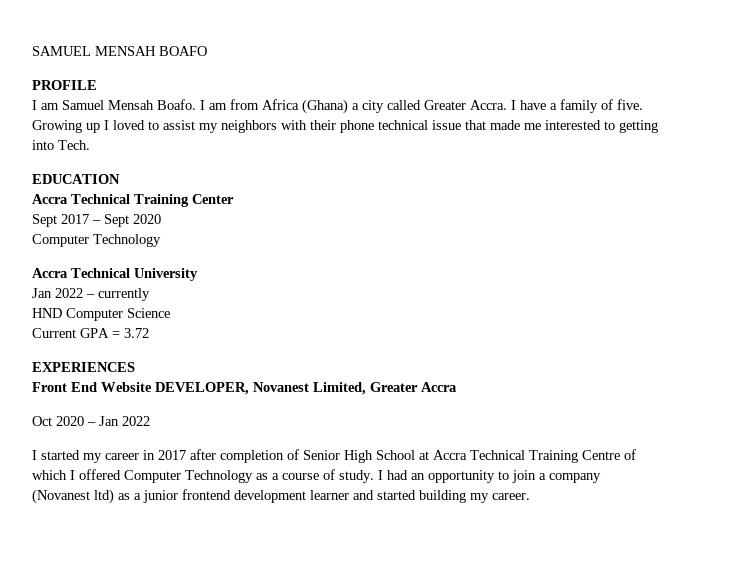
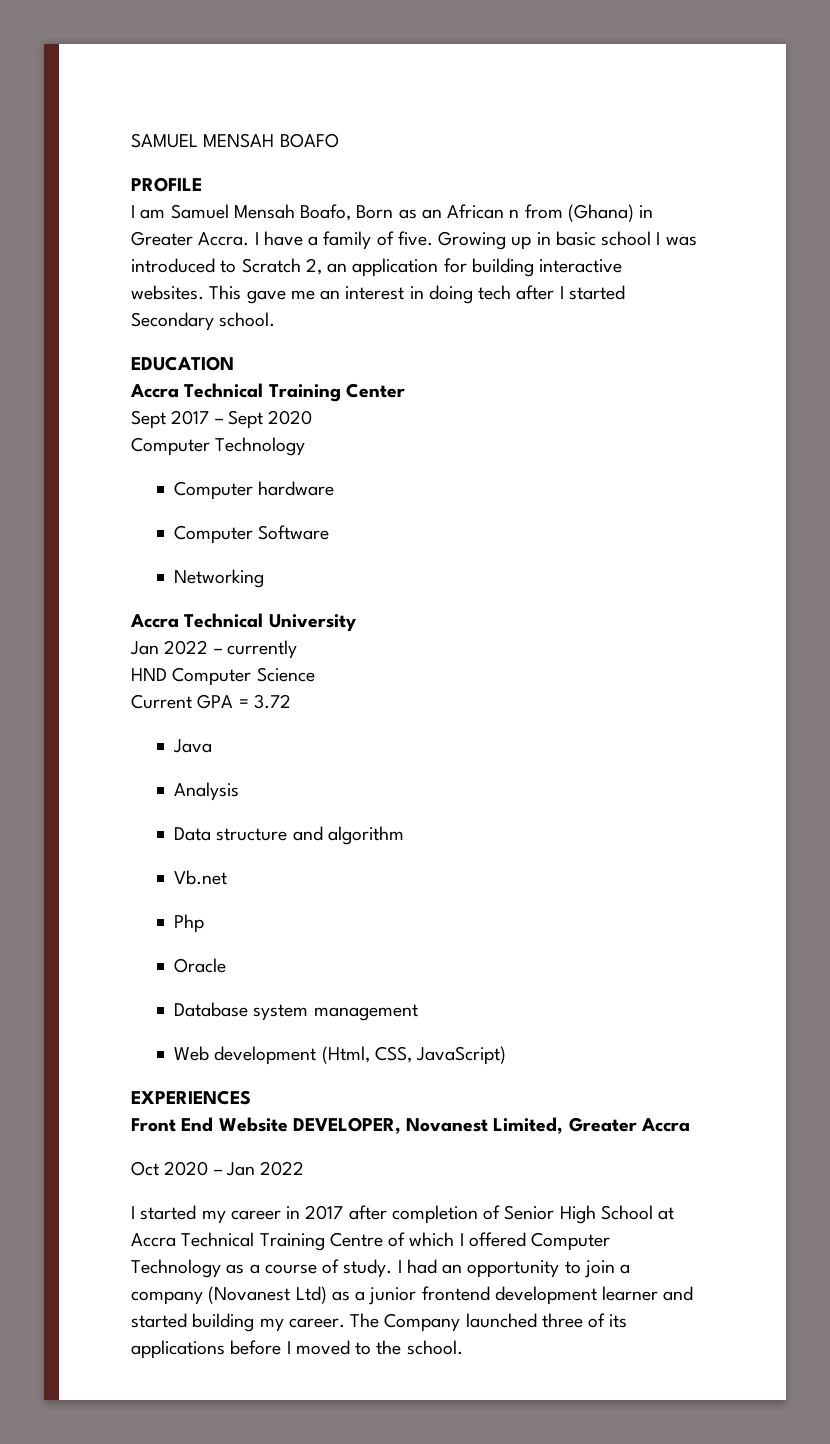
[157,99,421,114] Boafo. I am from Africa (Ghana) a city called -> [300,204,654,222] Boafo, Born as an African n from (Ghana) in
[104,120,658,133] [32,140,90,150] I loved to assist my neighbors with their phone technical issue that made me interested to getting into Tech. -> [536,231,697,246] [131,258,623,277] [131,285,625,304] [131,312,276,331] in basic school I was introduced to Scratch 2, an application for building interactive websites. This gave me an interest in doing tech after I started Secondary school.
(161, 240) none -> [174,481,335,500] [174,525,330,544] [174,569,265,588] // Computer hardware // Computer Software // Networking
(149, 333) none -> [173,739,213,753] [174,782,240,801] [174,826,404,845] [174,870,228,885] [174,914,205,933] [174,958,227,973] [174,1002,418,1021] [174,1046,507,1065] // Java // Analysis // Data structure and algorithm // Vb.net // Php // Oracle // Database system management // Web development (Html, CSS, JavaScript)
[94,489,114,504] ltd) -> [295,1286,327,1304] Ltd)
(530, 496) none -> [350,1313,628,1332] [131,1340,463,1359] The Company launched three of its applications before I moved to the school.

